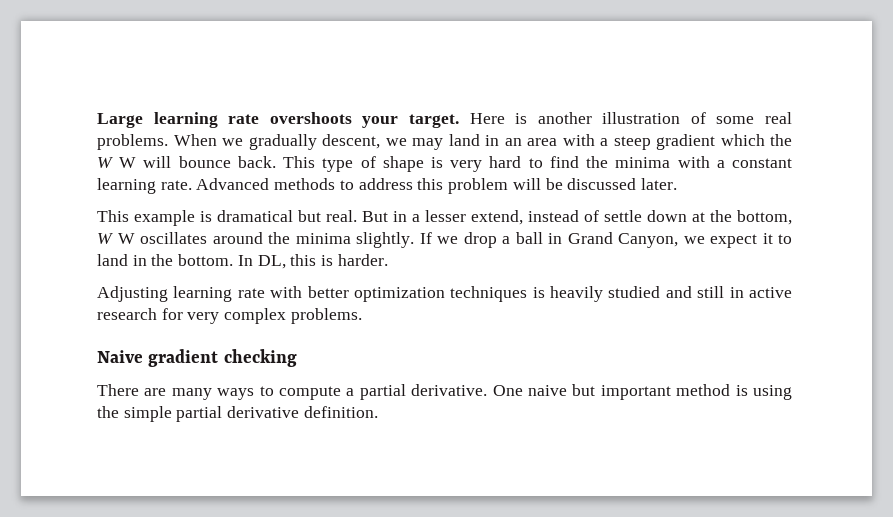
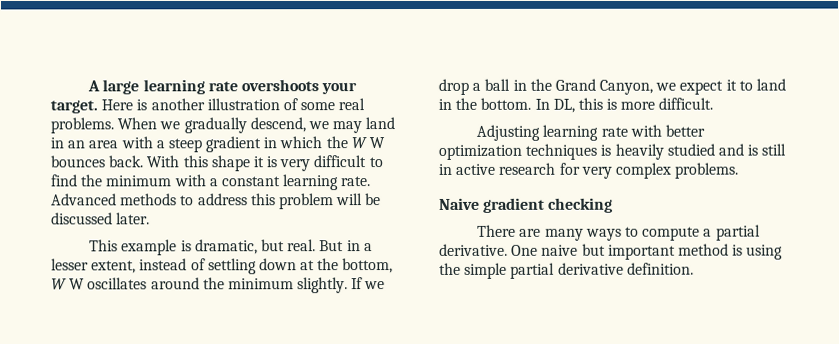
[97,113,143,128] Large -> [87,79,140,95] A large
[322,134,380,149] descent, -> [249,117,306,133] descend,
(715, 142) none -> [263,137,278,149] in
[143,156,424,172] will bounce back. This type of shape -> [50,155,264,172] bounces back. With this shape it
[489,156,522,168] hard -> [313,155,367,168] difficult
[615,157,671,168] minima -> [106,175,173,187] minimum
[217,210,293,222] dramatical -> [194,239,258,255] dramatic,
[471,210,523,225] extend, -> [91,260,137,274] extent,
[604,210,642,222] settle -> [207,258,257,275] settling
[295,233,351,244] minima -> [227,278,294,290] minimum
(562, 238) none -> [529,78,552,91] the
[337,254,388,266] harder. -> [620,97,714,110] more difficult.
(692, 292) none -> [747,144,759,156] is

